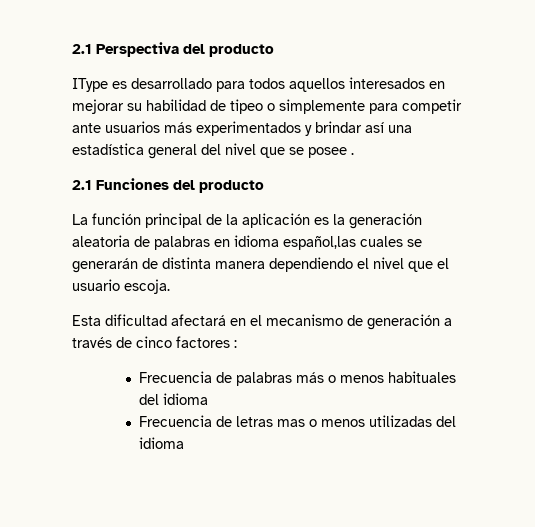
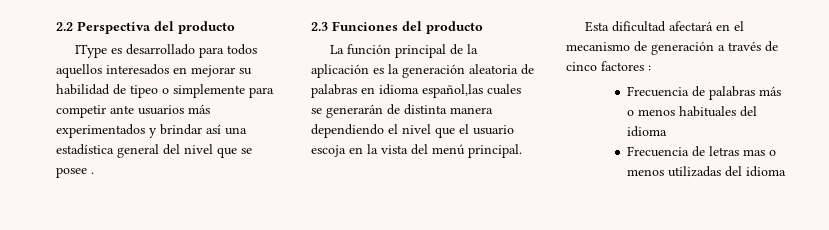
[72,44,92,54] 2.1 -> [56,22,73,31] 2.2
[72,180,92,190] 2.1 -> [311,22,328,31] 2.3
[124,279,170,294] escoja. -> [311,144,522,158] escoja en la vista del menú principal.

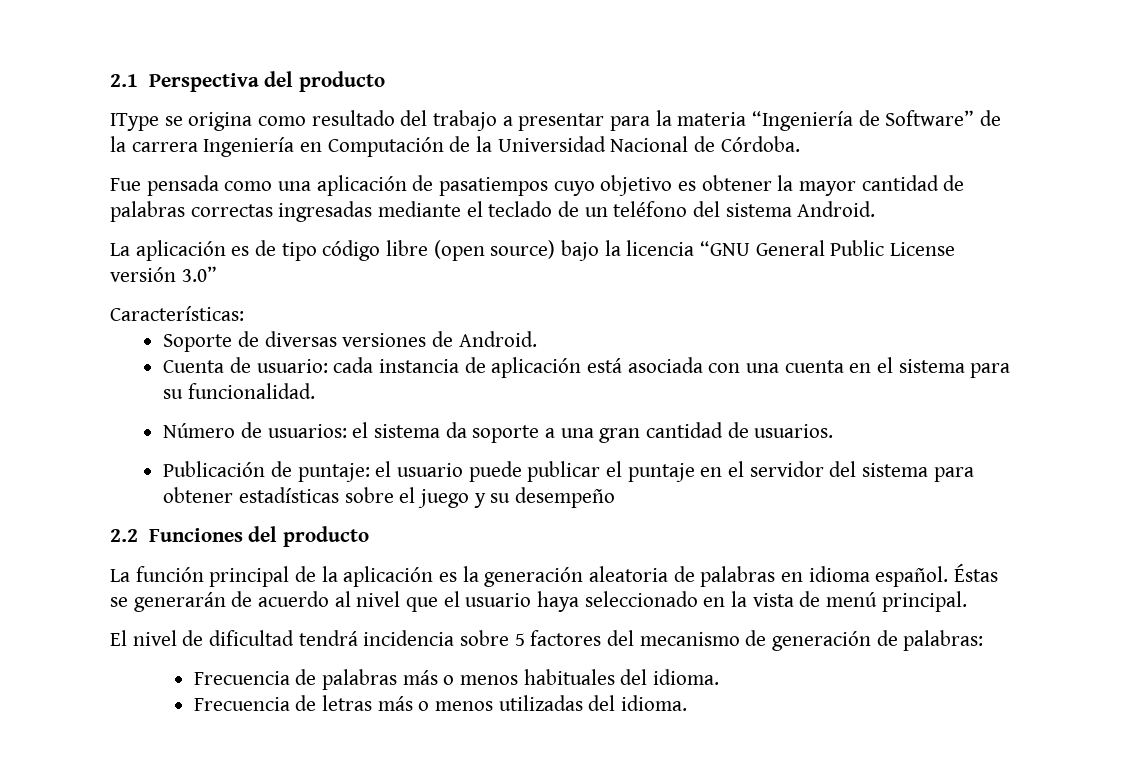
[56,22,73,31] 2.2 -> [110,74,138,87] 2.1
[110,44,257,58] [56,64,252,78] [56,84,274,98] [56,104,210,118] [56,124,247,138] [56,144,252,158] [56,167,94,178] [311,22,328,31] es desarrollado para todos aquellos interesados en mejorar su habilidad de tipeo o simplemente para competir ante usuarios más experimentados y brindar así una estadística general del nivel que se posee . // 2.3 -> [164,110,1002,131] [110,136,800,157] [110,175,965,196] [110,201,876,222] [110,240,956,261] [110,266,217,282] [110,306,244,321] [163,331,537,352] [163,357,1011,378] [163,383,316,399] [163,422,834,443] [163,461,974,482] [163,487,616,508] [110,529,138,542] se origina como resultado del trabajo a presentar para la materia “Ingeniería de Software” de la carrera Ingeniería en Computación de la Universidad Nacional de Córdoba. // Fue pensada como una aplicación de pasatiempos cuyo objetivo es obtener la mayor cantidad de palabras correctas ingresadas mediante el teclado de un teléfono del sistema Android. // La aplicación es de tipo código libre (open source) bajo la licencia “GNU General Public License versión 3.0” // Características: // Soporte de diversas versiones de Android. // Cuenta de usuario: cada instancia de aplicación está asociada con una cuenta en el sistema para su funcionalidad. // Número de usuarios: el sistema da soporte a una gran cantidad de usuarios. // Publicación de puntaje: el usuario puede publicar el puntaje en el servidor del sistema para obtener estadísticas sobre el juego y su desempeño // 2.2
[422,84,521,98] español,las cuales -> [875,563,999,587] español. Éstas
[404,104,493,115] [311,124,398,138] distinta manera dependiendo el -> [258,591,351,607] acuerdo al
[311,145,346,157] escoja -> [537,591,698,612] haya seleccionado
[411,144,428,155] del -> [799,591,821,607] de
[584,21,744,32] [566,41,778,55] [566,61,651,71] Esta dificultad afectará en el mecanismo de generación a través de cinco factores : -> [110,630,984,651] El nivel de dificultad tendrá incidencia sobre 5 factores del mecanismo de generación de palabras:
[627,126,668,137] idioma -> [653,669,720,685] idioma.
[743,149,766,156] mas -> [377,696,413,711] más
[746,166,787,177] idioma -> [621,695,688,711] idioma.

